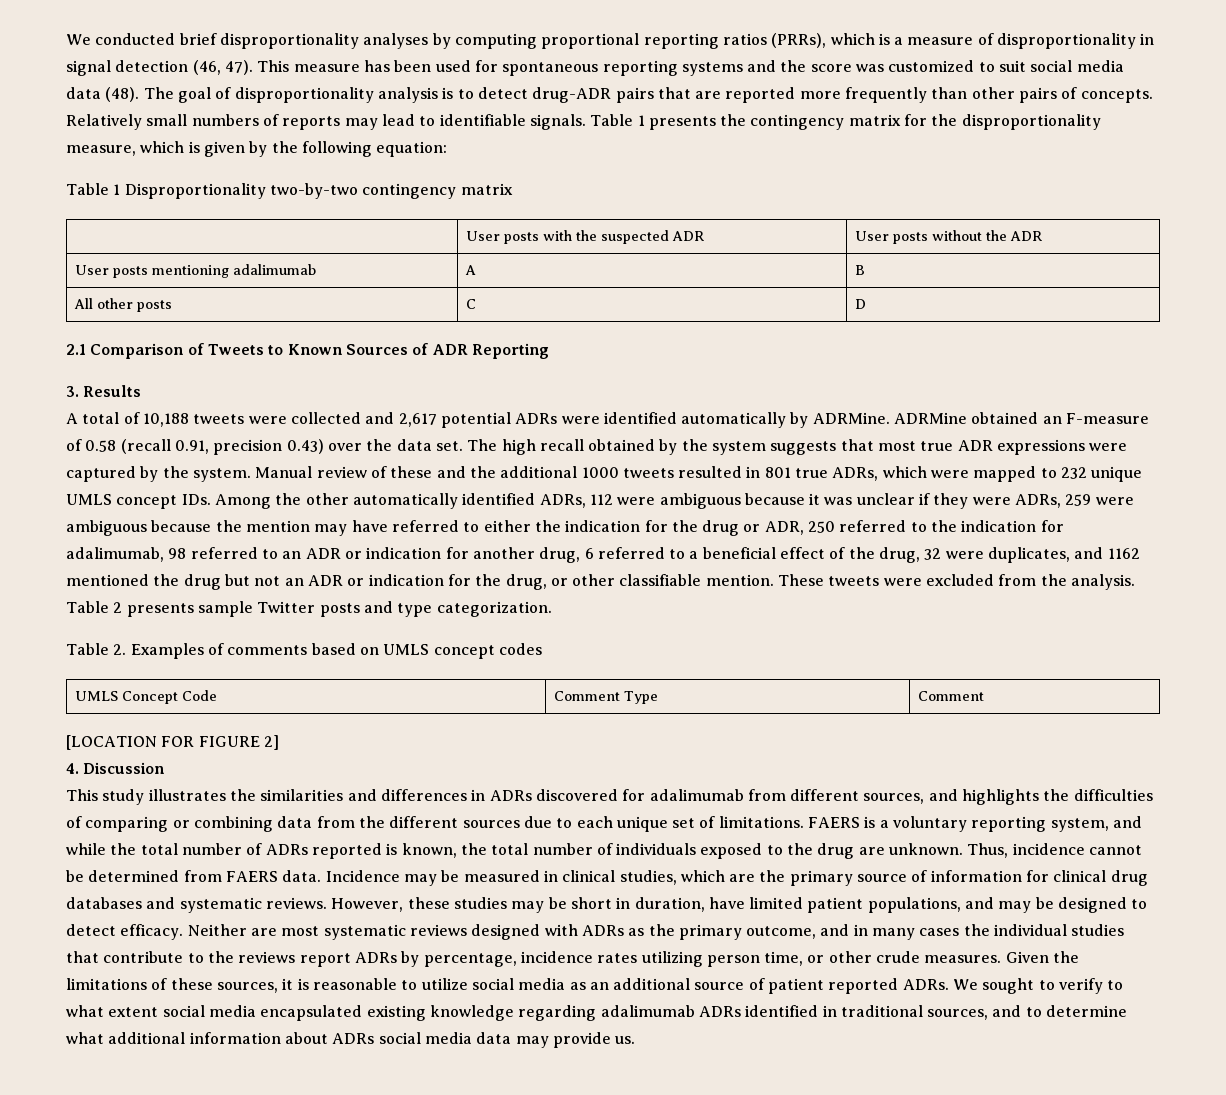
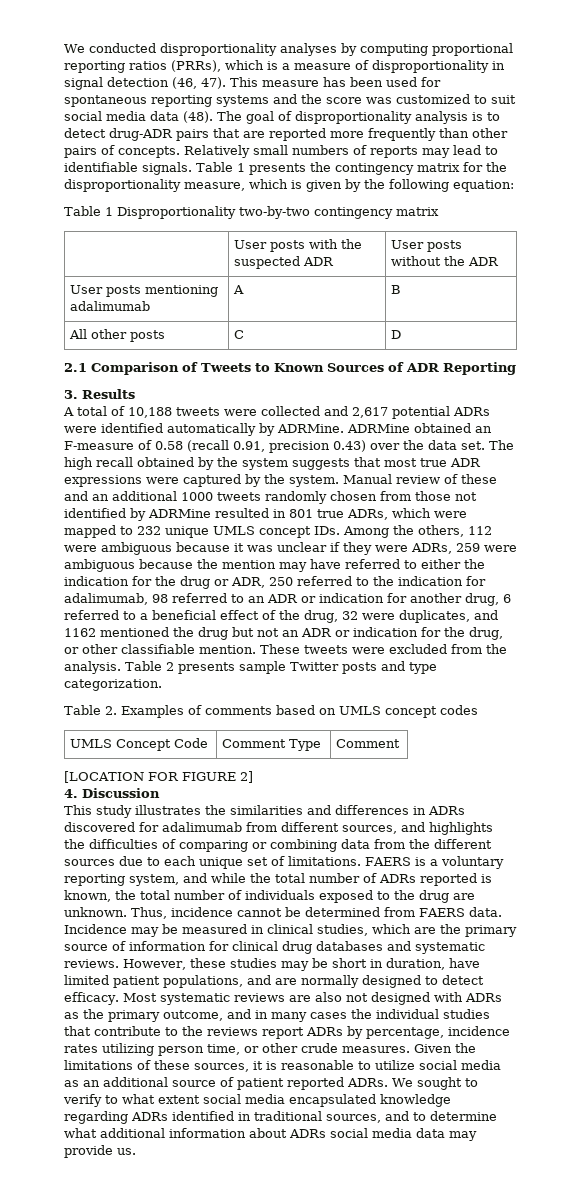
[179,33,217,45] brief -> (156, 48) none
[469,466,496,478] the -> [92,494,109,501] an
(674, 473) none -> [265,491,477,504] [64,508,211,521] randomly chosen from those not identified by ADRMine
[305,493,586,509] other automatically identified ADRs, -> [418,525,464,537] others,
[998,897,1054,913] may be -> [275,975,359,988] are normally
[187,924,467,940] Neither are most systematic reviews -> [122,992,368,1005] Most systematic reviews are also not
[366,1005,426,1021] existing -> (376, 1100) none
[600,1005,695,1017] adalimumab -> (128, 1117) none

